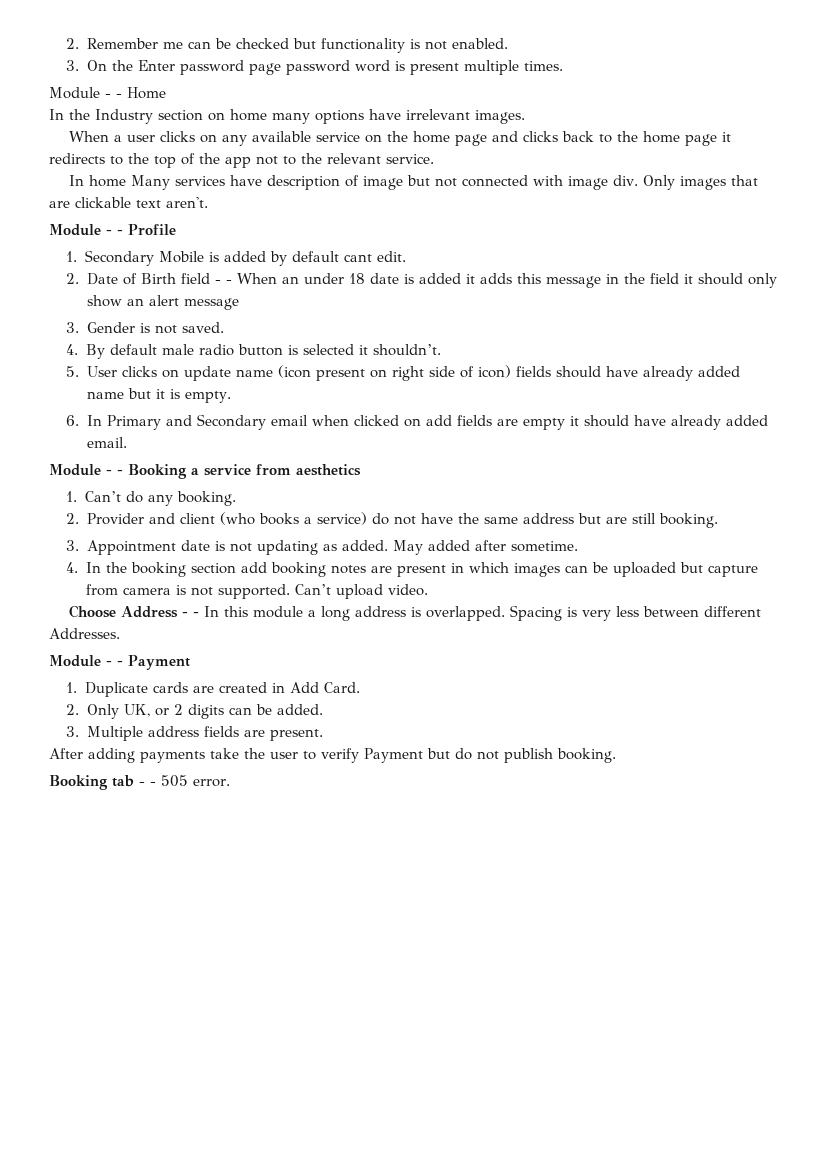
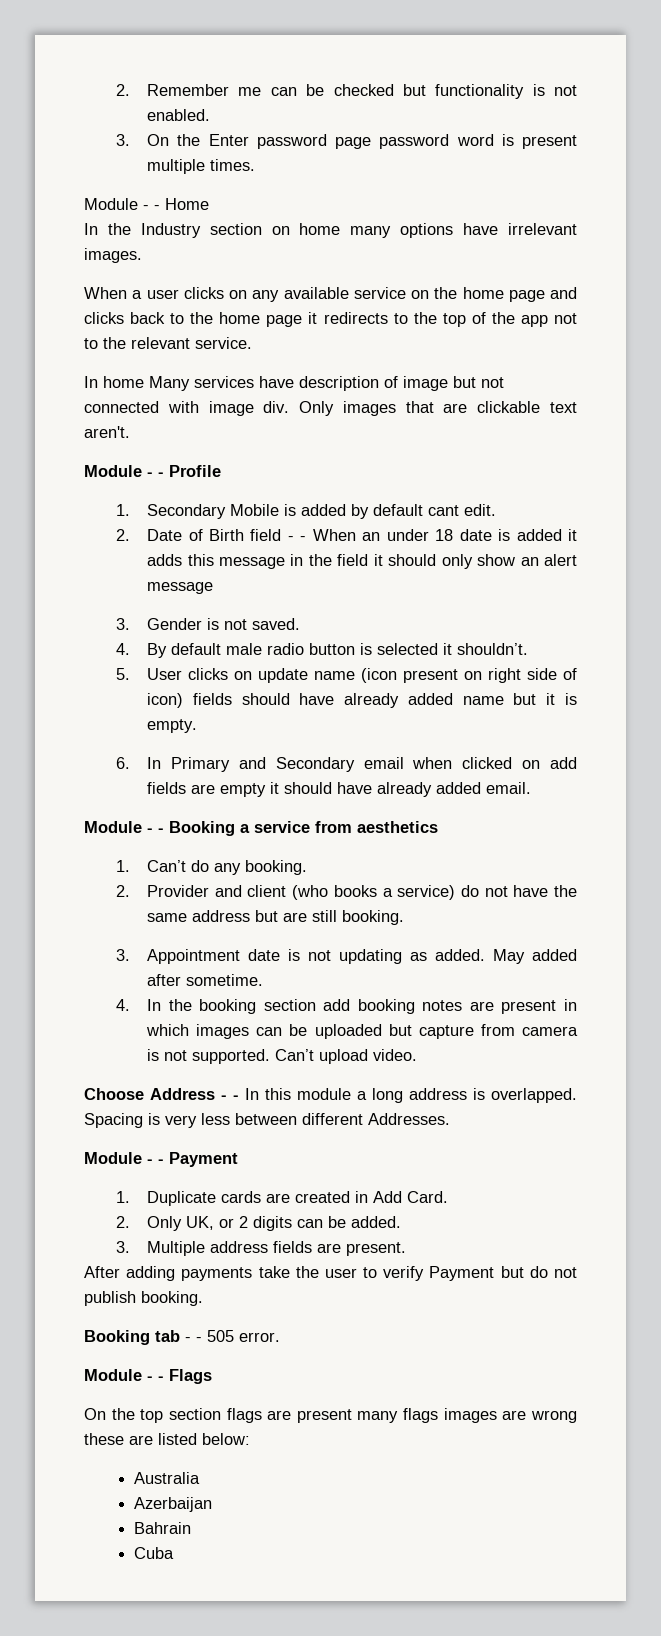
(230, 783) none -> [84,1369,212,1384] [84,1408,577,1423] [84,1433,250,1445] [133,1472,200,1484] [133,1497,212,1512] [133,1522,191,1534] [133,1547,174,1559] // Module - - Flags // On the top section flags are present many flags images are wrong these are listed below: // Australia // Azerbaijan // Bahrain // Cuba

